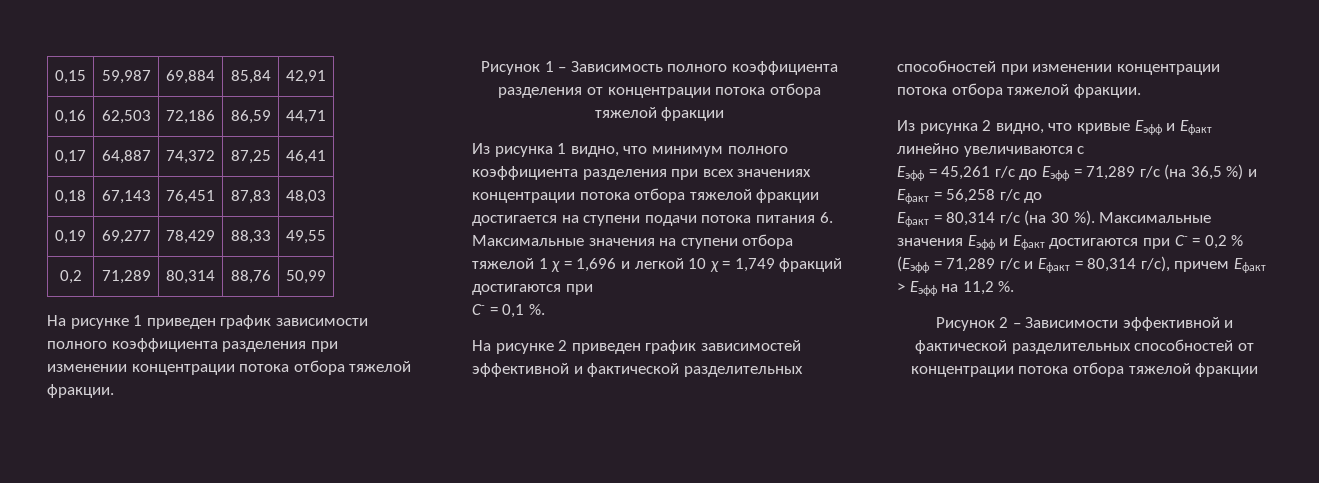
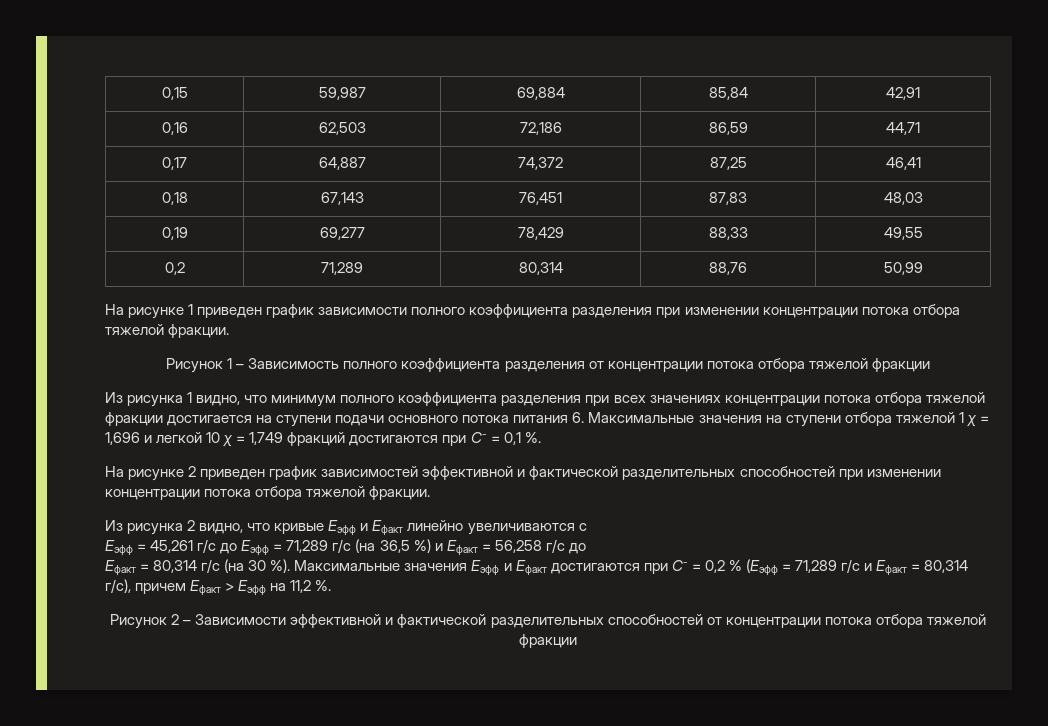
(697, 220) none -> [388,415,459,423] основного
(593, 289) // -> (467, 440) none

